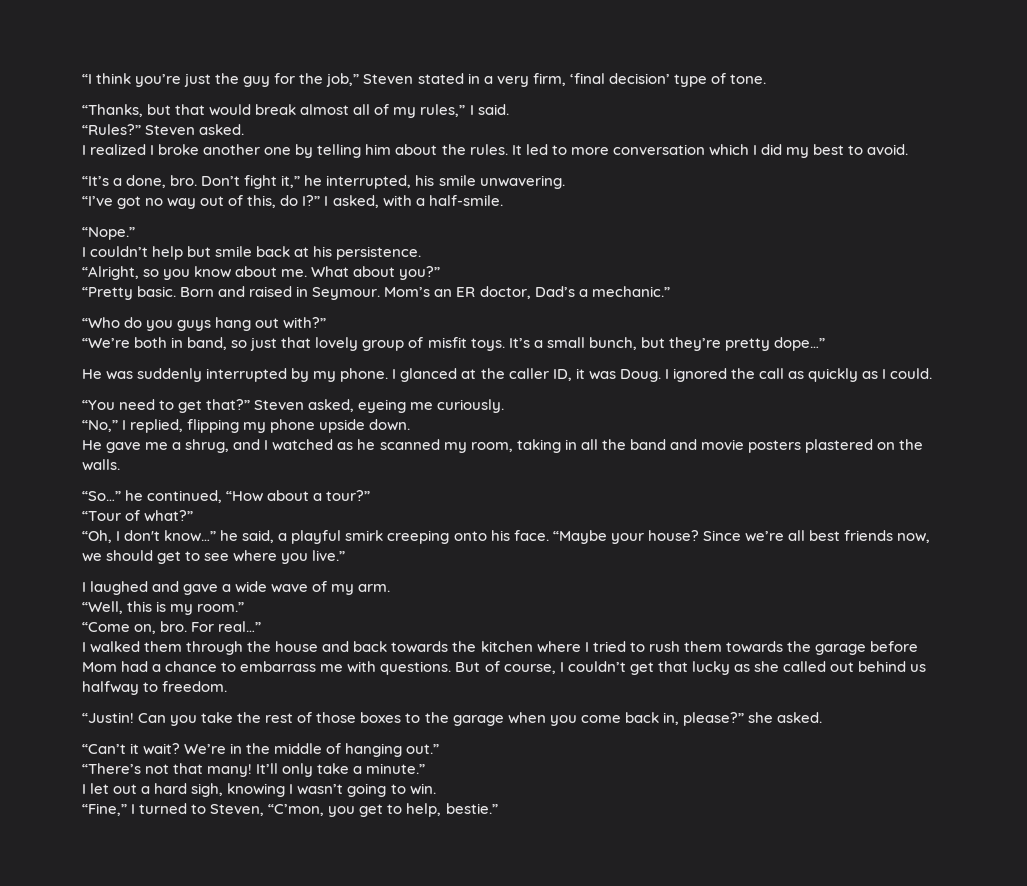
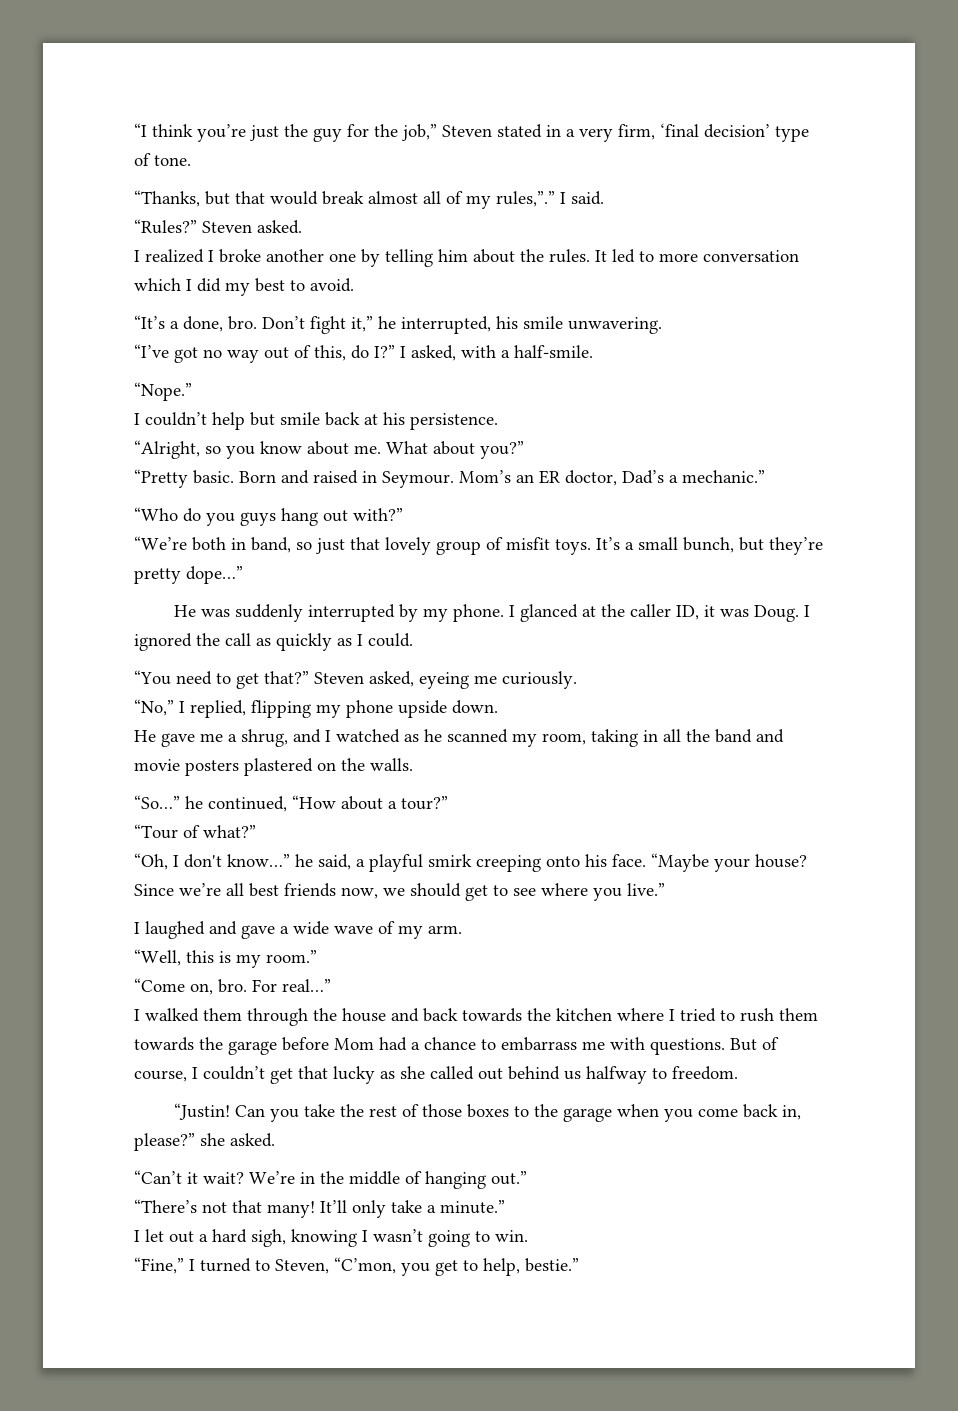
[420,104,466,117] rules,” -> [496,191,555,207] rules,”.”

